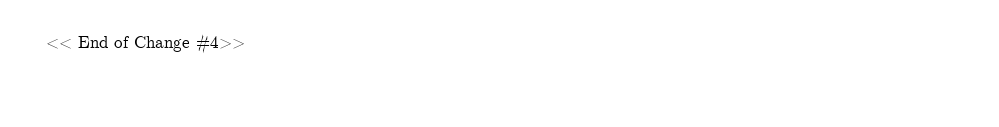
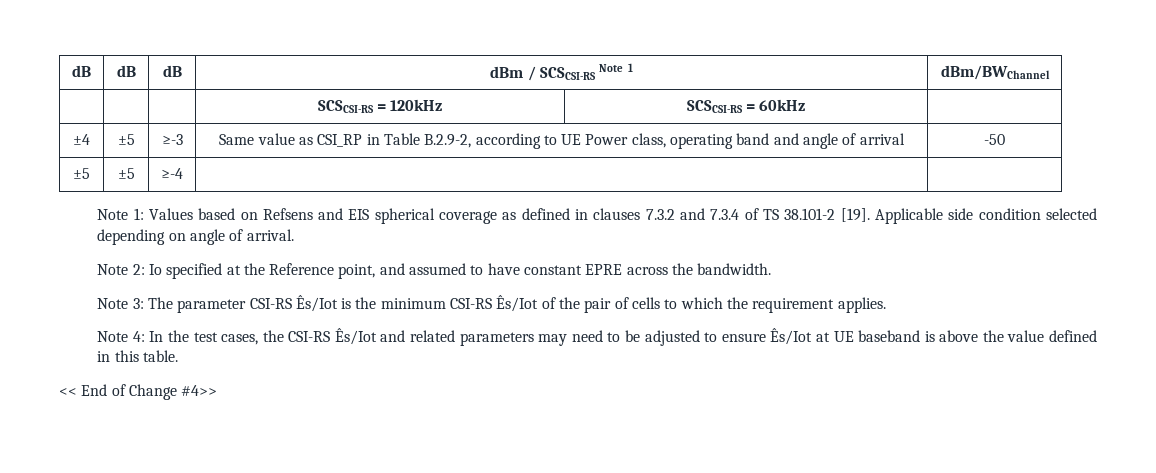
(46, 44) none -> [72,65,91,77] [116,65,136,77] [162,65,182,77] [490,63,633,81] [940,65,1050,80] [317,99,443,113] [686,99,806,113] [73,134,90,145] [117,134,135,145] [161,134,183,145] [219,133,905,149] [984,134,1005,145] [73,168,90,179] [117,168,135,179] [161,168,183,179] [97,208,1098,224] [97,229,294,245] [97,263,772,279] [97,295,886,313] [97,328,1098,346] [97,350,178,362] dB | dB | dB | dBm / SCSCSI-RS Note 1 | dBm/BWChannel // | | | SCSCSI-RS = 120kHz | SCSCSI-RS = 60kHz | // ±4 | ±5 | ≥-3 | Same value as CSI_RP in Table B.2.9-2, according to UE Power class, operating band and angle of arrival | -50 // ±5 | ±5 | ≥-4 | | // Note 1: Values based on Refsens and EIS spherical coverage as defined in clauses 7.3.2 and 7.3.4 of TS 38.101-2 [19]. Applicable side condition selected depending on angle of arrival. // Note 2: Io specified at the Reference point, and assumed to have constant EPRE across the bandwidth. // Note 3: The parameter CSI-RS Ês/Iot is the minimum CSI-RS Ês/Iot of the pair of cells to which the requirement applies. // Note 4: In the test cases, the CSI-RS Ês/Iot and related parameters may need to be adjusted to ensure Ês/Iot at UE baseband is above the value defined in this table. //

